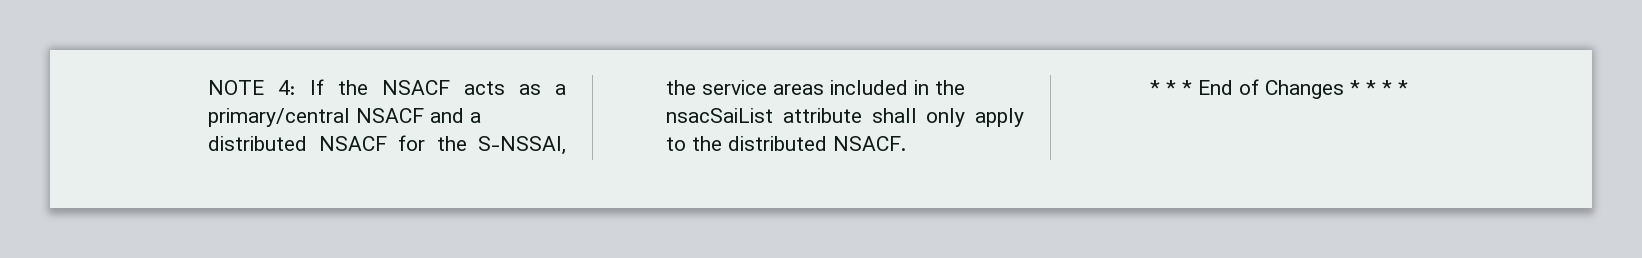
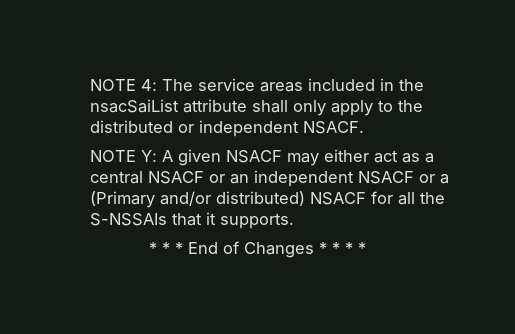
[309,79,566,95] [208,108,482,127] [208,135,566,155] [666,80,697,95] If the NSACF acts as a primary/central NSACF and a distributed NSACF for the S-NSSAI, the -> [161,79,193,91] The
(828, 143) none -> [177,120,299,137] or independent
(907, 143) none -> [89,149,434,166] [89,170,449,187] [89,191,445,208] [89,212,294,229] // NOTE Y: A given NSACF may either act as a central NSACF or an independent NSACF or a (Primary and/or distributed) NSACF for all the S-NSSAIs that it supports.

